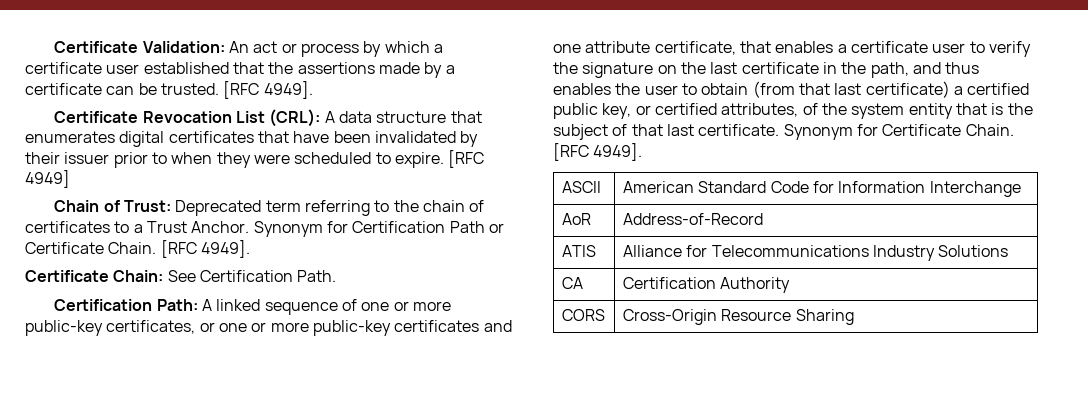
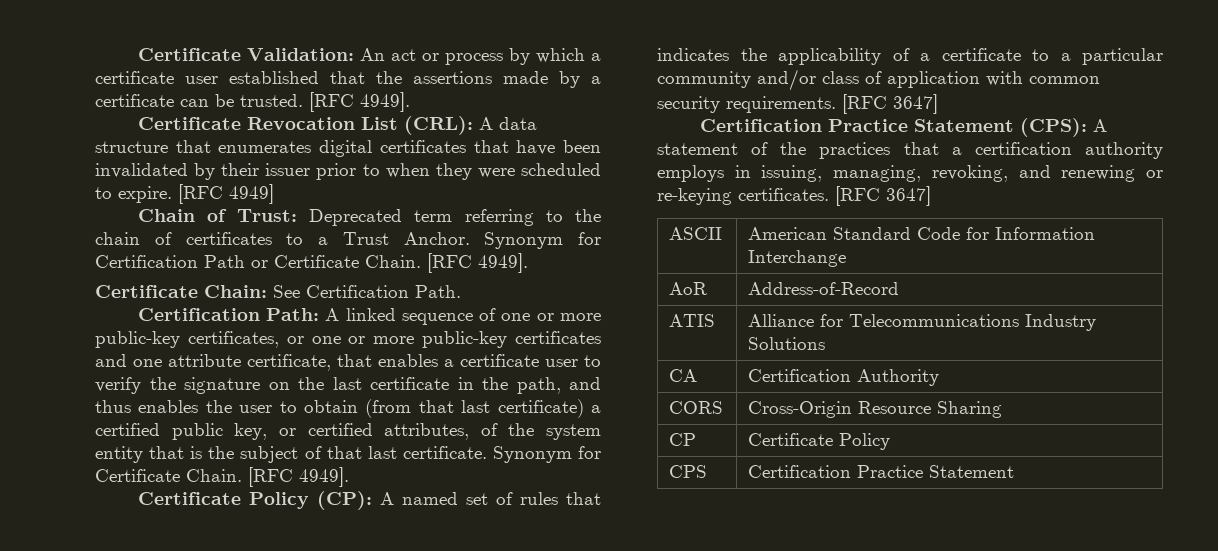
(643, 152) none -> [137,491,602,510] [657,48,1163,65] [657,69,1100,91] [657,94,938,114] [699,118,1107,137] [657,142,1163,159] [657,165,1163,182] [657,186,931,206] // Certificate Policy (CP): A named set of rules that indicates the applicability of a certificate to a particular community and/or class of application with common security requirements. [RFC 3647] // Certification Practice Statement (CPS): A statement of the practices that a certification authority employs in issuing, managing, revoking, and renewing or re-keying certificates. [RFC 3647]
(854, 317) none -> [669,433,697,446] [748,433,891,450] [669,465,708,478] [748,465,1015,478] // CP | Certificate Policy // CPS | Certification Practice Statement

